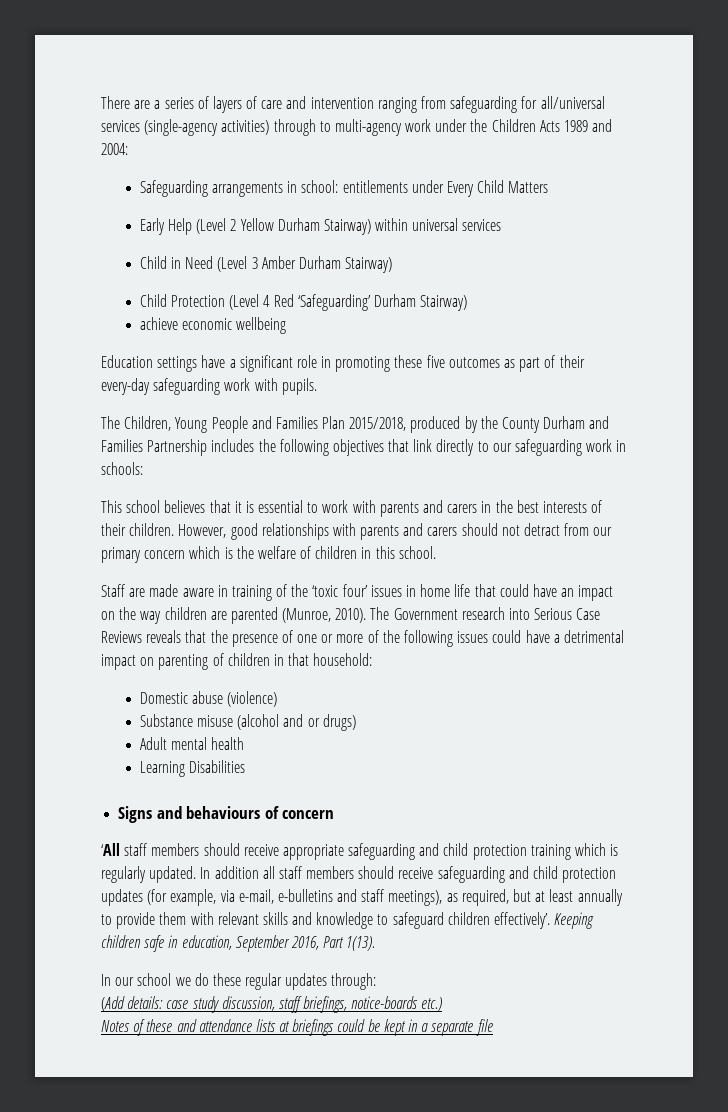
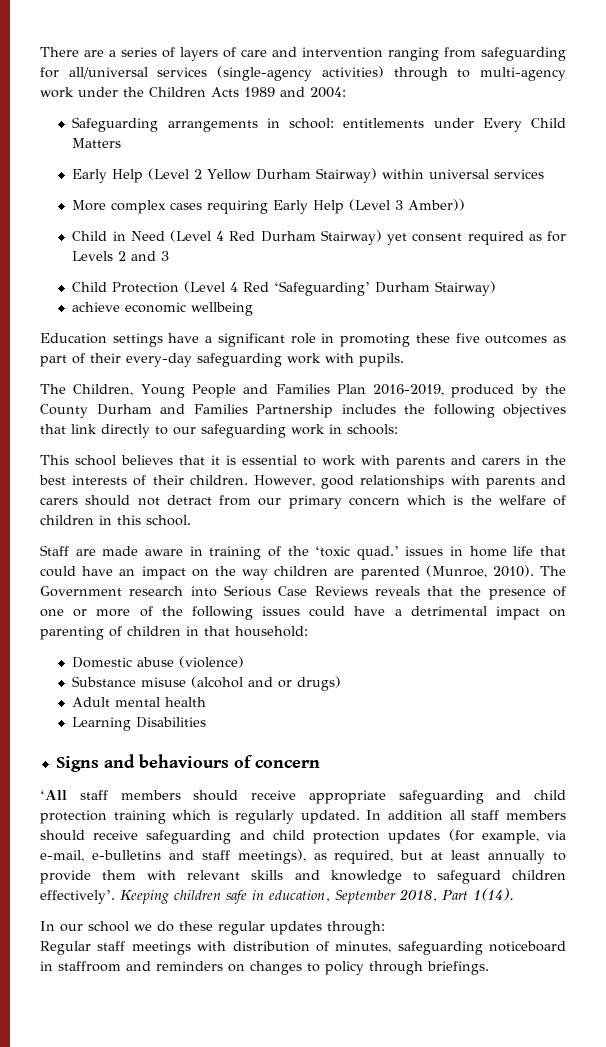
(502, 225) none -> [72,199,466,214] // More complex cases requiring Early Help (Level 3 Amber))
[251,256,393,273] 3 Amber Durham Stairway) -> [216,230,566,245] [72,251,170,261] 4 Red Durham Stairway) yet consent required as for Levels 2 and 3
[349,417,407,431] 2015/2018, -> [373,384,445,396] 2016-2019,
[342,584,368,597] four’ -> [356,546,399,560] quad.’
[290,936,376,951] 2016, Part 1(13). -> [399,888,514,902] 2018, Part 1(14).
[101,996,443,1013] [101,1019,493,1036] (Add details: case study discussion, staff briefings, notice-boards etc.) // Notes of these and attendance lists at briefings could be kept in a separate file -> [40,941,566,955] [40,961,489,975] Regular staff meetings with distribution of minutes, safeguarding noticeboard in staffroom and reminders on changes to policy through briefings.

